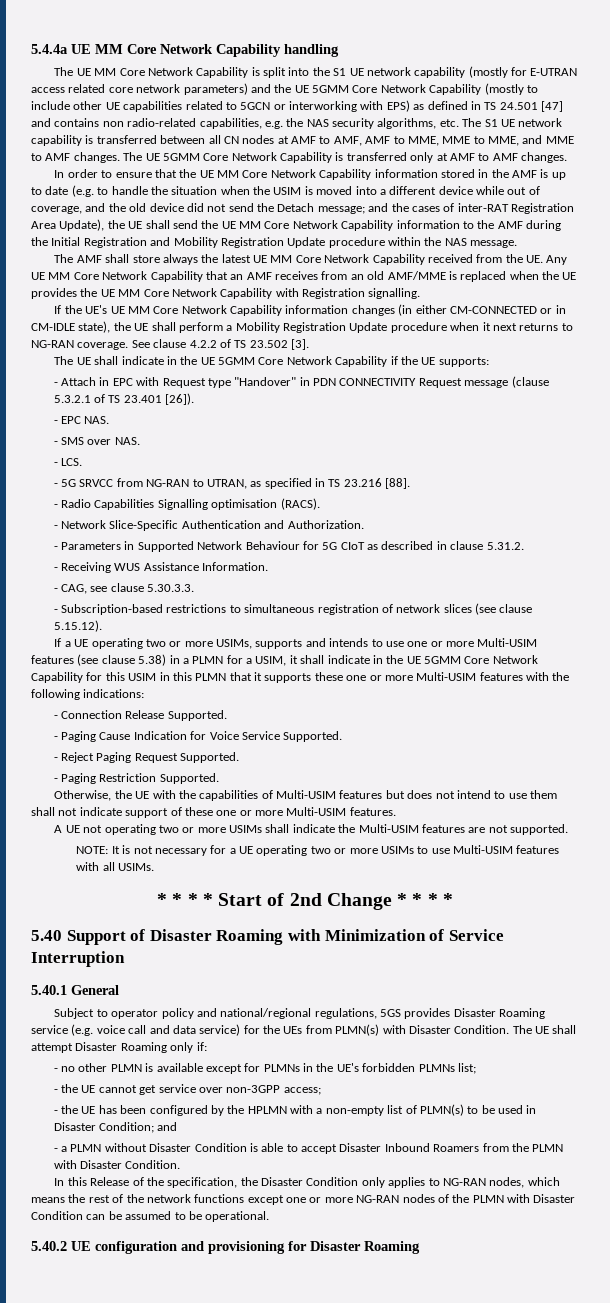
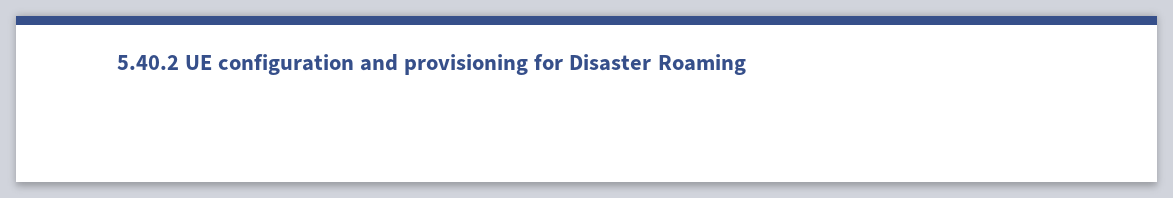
[31,44,339,57] [54,66,578,78] [31,83,538,95] [31,100,563,112] [31,118,563,129] [31,135,574,146] [31,152,567,163] [54,169,566,180] [31,185,540,197] [31,203,574,214] [31,219,561,231] [31,237,518,248] [54,254,568,265] [31,271,577,282] [31,288,421,299] [54,304,566,316] [31,321,573,333] [31,339,309,350] [54,356,489,367] [53,376,549,388] [53,393,195,405] [53,416,110,424] [53,437,140,445] [53,458,83,466] [53,478,411,489] [53,498,320,510] [53,520,364,531] [53,541,524,552] [53,562,269,573] [53,583,195,594] [53,603,533,615] [53,620,102,632] [54,638,538,649] [31,654,538,666] [31,672,570,683] [31,689,145,700] [53,710,227,721] [53,731,343,742] [53,752,240,763] [53,773,219,784] [54,790,558,801] [31,807,396,818] [54,824,569,835] [76,845,560,856] [76,862,155,871] [157,893,453,910] [31,929,504,945] [31,951,125,967] [31,985,119,995] [54,1008,546,1019] [31,1024,577,1036] [31,1042,207,1053] [53,1063,476,1074] [53,1084,321,1095] [53,1104,537,1116] [53,1122,178,1133] [53,1143,564,1154] [53,1160,181,1169] [54,1177,560,1188] [31,1194,576,1205] [31,1211,270,1222] 5.4.4a UE MM Core Network Capability handling // The UE MM Core Network Capability is split into the S1 UE network capability (mostly for E-UTRAN access related core network parameters) and the UE 5GMM Core Network Capability (mostly to include other UE capabilities related to 5GCN or interworking with EPS) as defined in TS 24.501 [47] and contains non radio-related capabilities, e.g. the NAS security algorithms, etc. The S1 UE network capability is transferred between all CN nodes at AMF to AMF, AMF to MME, MME to MME, and MME to AMF changes. The UE 5GMM Core Network Capability is transferred only at AMF to AMF changes. // In order to ensure that the UE MM Core Network Capability information stored in the AMF is up to date (e.g. to handle the situation when the USIM is moved into a different device while out of coverage, and the old device did not send the Detach message; and the cases of inter-RAT Registration Area Update), the UE shall send the UE MM Core Network Capability information to the AMF during the Initial Registration and Mobility Registration Update procedure within the NAS message. // The AMF shall store always the latest UE MM Core Network Capability received from the UE. Any UE MM Core Network Capability that an AMF receives from an old AMF/MME is replaced when the UE provides the UE MM Core Network Capability with Registration signalling. // If the UE's UE MM Core Network Capability information changes (in either CM-CONNECTED or in CM-IDLE state), the UE shall perform a Mobility Registration Update procedure when it next returns to NG-RAN coverage. See clause 4.2.2 of TS 23.502 [3]. // The UE shall indicate in the UE 5GMM Core Network Capability if the UE supports: // - Attach in EPC with Request type "Handover" in PDN CONNECTIVITY Request message (clause 5.3.2.1 of TS 23.401 [26]). // - EPC NAS. // - SMS over NAS. // - LCS. // - 5G SRVCC from NG-RAN to UTRAN, as specified in TS 23.216 [88]. // - Radio Capabilities Signalling optimisation (RACS). // - Network Slice-Specific Authentication and Authorization. // - Parameters in Supported Network Behaviour for 5G CIoT as described in clause 5.31.2. // - Receiving WUS Assistance Information. // - CAG, see clause 5.30.3.3. // - Subscription-based restrictions to simultaneous registration of network slices (see clause 5.15.12). // If a UE operating two or more USIMs, supports and intends to use one or more Multi-USIM features (see clause 5.38) in a PLMN for a USIM, it shall indicate in the UE 5GMM Core Network Capability for this USIM in this PLMN that it supports these one or more Multi-USIM features with the following indications: // - Connection Release Supported. // - Paging Cause Indication for Voice Service Supported. // - Reject Paging Request Supported. // - Paging Restriction Supported. // Otherwise, the UE with the capabilities of Multi-USIM features but does not intend to use them shall not indicate support of these one or more Multi-USIM features. // A UE not operating two or more USIMs shall indicate the Multi-USIM features are not supported. // NOTE: It is not necessary for a UE operating two or more USIMs to use Multi-USIM features with all USIMs. // * * * * Start of 2nd Change * * * * // 5.40 Support of Disaster Roaming with Minimization of Service Interruption // 5.40.1 General // Subject to operator policy and national/regional regulations, 5GS provides Disaster Roaming service (e.g. voice call and data service) for the UEs from PLMN(s) with Disaster Condition. The UE shall attempt Disaster Roaming only if: // - no other PLMN is available except for PLMNs in the UE's forbidden PLMNs list; // - the UE cannot get service over non-3GPP access; // - the UE has been configured by the HPLMN with a non-empty list of PLMN(s) to be used in Disaster Condition; and // - a PLMN without Disaster Condition is able to accept Disaster Inbound Roamers from the PLMN with Disaster Condition. // In this Release of the specification, the Disaster Condition only applies to NG-RAN nodes, which means the rest of the network functions except one or more NG-RAN nodes of the PLMN with Disaster Condition can be assumed to be operational. // -> (117, 62) none

